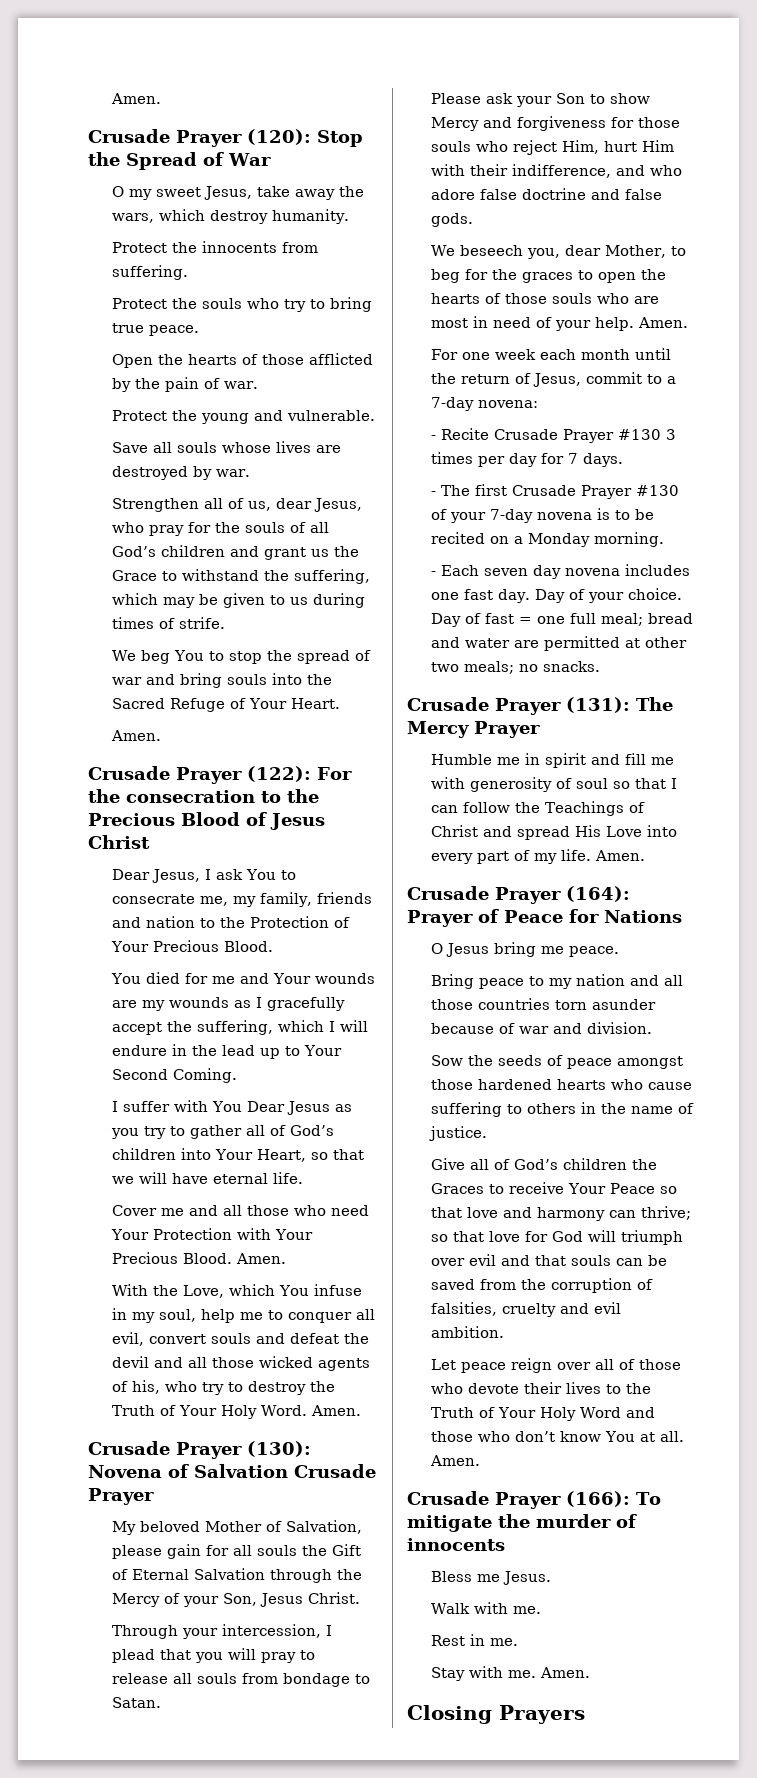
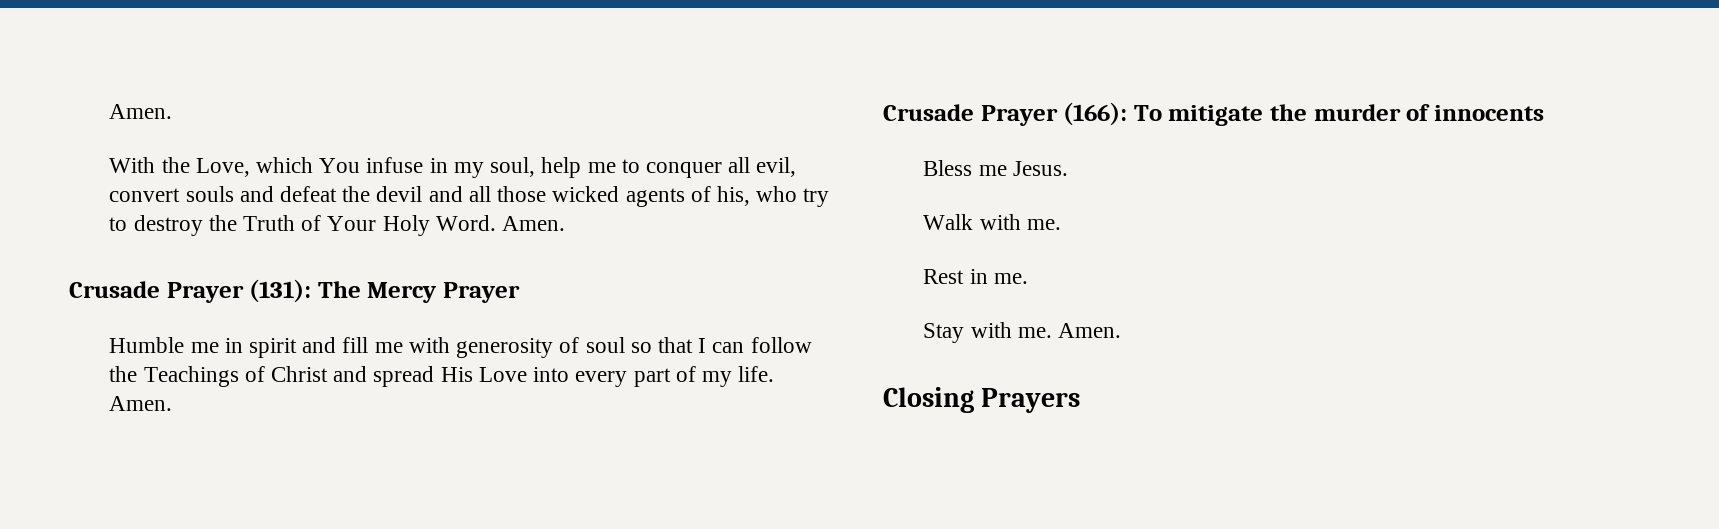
[111,93,162,104] [88,129,363,147] [88,152,271,170] [112,186,365,200] [112,209,350,224] [112,241,319,253] [112,265,189,280] [112,297,373,312] [112,323,200,336] [112,353,374,368] [112,377,259,392] [112,410,376,424] [112,441,342,453] [112,466,251,480] [112,498,363,512] [112,522,330,536] [112,545,360,560] [112,569,371,584] [112,593,366,608] [112,617,226,629] [112,650,372,664] [112,673,333,688] [112,698,341,712] [111,730,162,741] [88,766,352,784] [88,789,319,803] [88,812,325,830] [88,835,150,849] [112,869,297,883] [112,892,373,907] [112,916,351,928] [111,940,274,952] [111,972,376,984] [112,997,346,1011] [112,1020,369,1035] [112,1044,343,1059] [112,1068,238,1083] [112,1100,353,1115] [111,1125,335,1139] [112,1148,365,1162] [112,1172,304,1184] [112,1205,370,1216] [111,1228,314,1240] [112,1252,287,1264] Amen. // Crusade Prayer (120): Stop the Spread of War // O my sweet Jesus, take away the wars, which destroy humanity. // Protect the innocents from suffering. // Protect the souls who try to bring true peace. // Open the hearts of those afflicted by the pain of war. // Protect the young and vulnerable. // Save all souls whose lives are destroyed by war. // Strengthen all of us, dear Jesus, who pray for the souls of all God’s children and grant us the Grace to withstand the suffering, which may be given to us during times of strife. // We beg You to stop the spread of war and bring souls into the Sacred Refuge of Your Heart. // Amen. // Crusade Prayer (122): For the consecration to the Precious Blood of Jesus Christ // Dear Jesus, I ask You to consecrate me, my family, friends and nation to the Protection of Your Precious Blood. // You died for me and Your wounds are my wounds as I gracefully accept the suffering, which I will endure in the lead up to Your Second Coming. // I suffer with You Dear Jesus as you try to gather all of God’s children into Your Heart, so that we will have eternal life. // Cover me and all those who need Your Protection with Your Precious Blood. Amen. -> [109,104,173,119] Amen.
[88,1441,311,1459] [88,1464,376,1478] [88,1488,154,1505] [112,1520,363,1535] [112,1544,362,1559] [112,1568,363,1583] [112,1592,361,1607] [112,1624,333,1639] [112,1648,316,1663] [112,1673,371,1687] [112,1697,162,1708] [431,93,651,107] [431,116,681,131] [431,140,675,155] [431,164,683,178] [431,188,663,200] [431,213,474,227] [431,245,687,259] [431,269,667,283] [431,293,660,304] [431,316,689,331] [431,348,672,360] [431,372,677,387] [431,397,539,411] [431,428,677,443] [431,452,624,467] [431,484,680,499] [431,508,655,523] [431,532,665,547] [431,564,691,579] [431,588,683,603] [431,613,694,627] [431,636,688,651] [431,661,601,674] // Crusade Prayer (130): Novena of Salvation Crusade Prayer // My beloved Mother of Salvation, please gain for all souls the Gift of Eternal Salvation through the Mercy of your Son, Jesus Christ. // Through your intercession, I plead that you will pray to release all souls from bondage to Satan. // Please ask your Son to show Mercy and forgiveness for those souls who reject Him, hurt Him with their indifference, and who adore false doctrine and false gods. // We beseech you, dear Mother, to beg for the graces to open the hearts of those souls who are most in need of your help. Amen. // For one week each month until the return of Jesus, commit to a 7-day novena: // - Recite Crusade Prayer #130 3 times per day for 7 days. // - The first Crusade Prayer #130 of your 7-day novena is to be recited on a Monday morning. // - Each seven day novena includes one fast day. Day of your choice. Day of fast = one full meal; bread and water are permitted at other two meals; no snacks. -> (566, 223) none
[407,886,630,904] [407,909,682,927] [431,942,620,957] [431,974,684,989] [431,998,657,1010] [431,1022,653,1034] [431,1055,684,1069] [431,1079,693,1090] [431,1102,695,1117] [429,1126,488,1141] [431,1158,658,1170] [431,1182,678,1194] [431,1206,692,1221] [431,1230,684,1245] [431,1254,668,1266] [431,1278,654,1293] [431,1302,622,1317] [431,1326,505,1338] [431,1358,682,1373] [431,1382,652,1394] [431,1407,656,1421] [431,1431,685,1442] [430,1455,481,1466] // Crusade Prayer (164): Prayer of Peace for Nations // O Jesus bring me peace. // Bring peace to my nation and all those countries torn asunder because of war and division. // Sow the seeds of peace amongst those hardened hearts who cause suffering to others in the name of justice. // Give all of God’s children the Graces to receive Your Peace so that love and harmony can thrive; so that love for God will triumph over evil and that souls can be saved from the corruption of falsities, cruelty and evil ambition. // Let peace reign over all of those who devote their lives to the Truth of Your Holy Word and those who don’t know You at all. Amen. -> (173, 403) none

